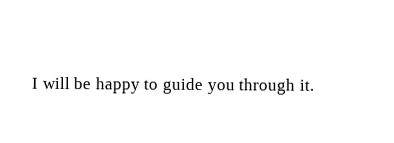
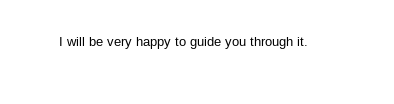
(92, 83) none -> [107,38,132,49] very

